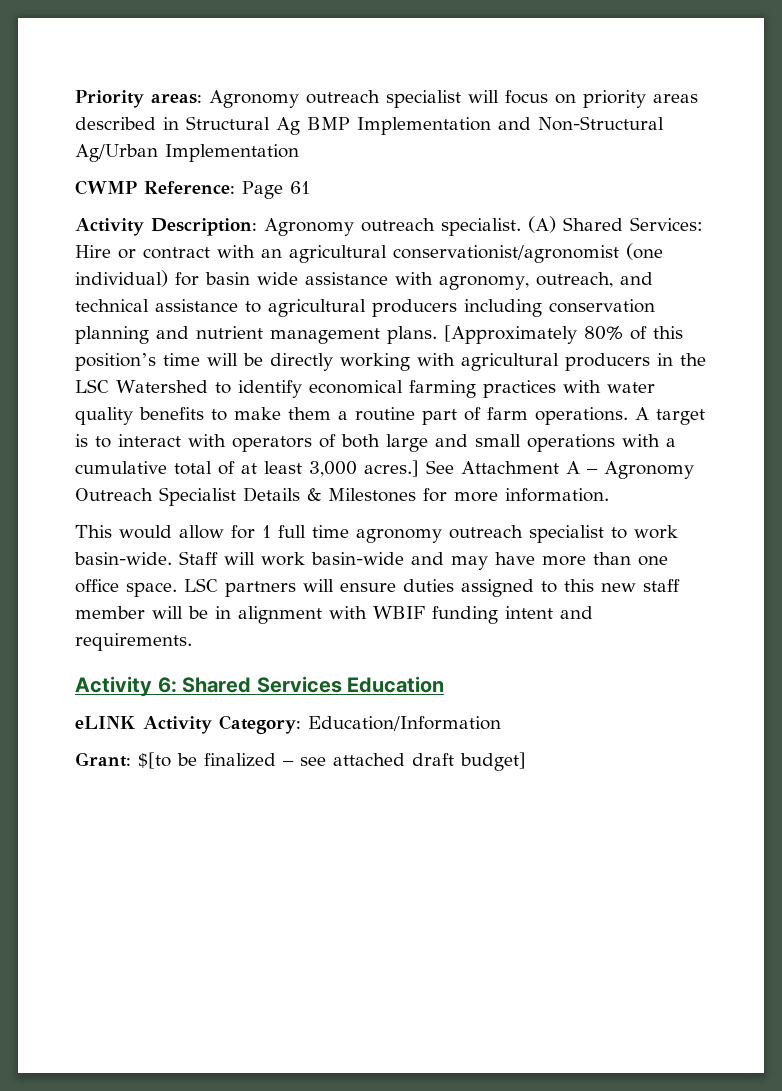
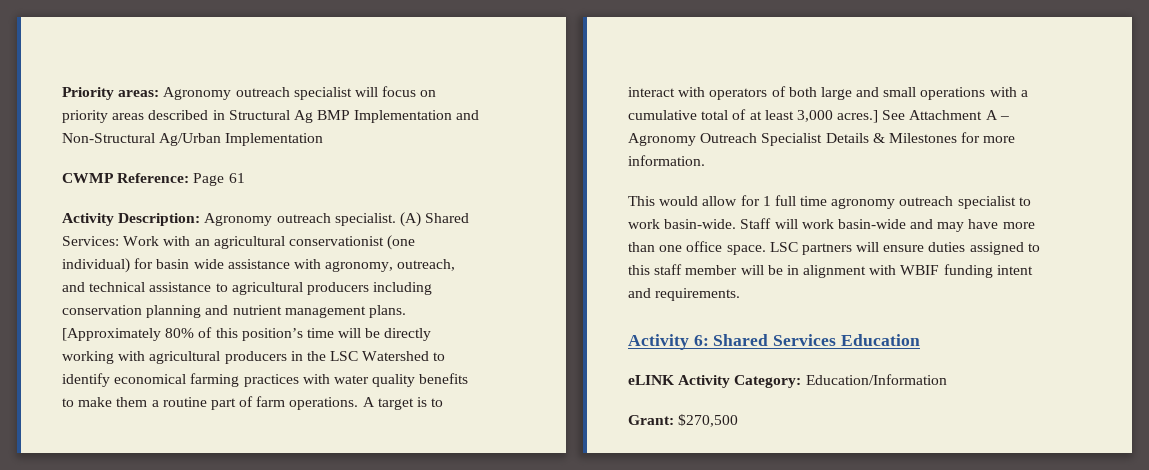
[75,245,210,259] Hire or contract -> [123,236,160,246] Work
[393,245,619,263] conservationist/agronomist -> [288,236,384,246] conservationist
[601,583,636,592] new -> (650, 270) none
[138,752,526,771] $[to be finalized – see attached draft budget] -> [678,414,739,427] $270,500

